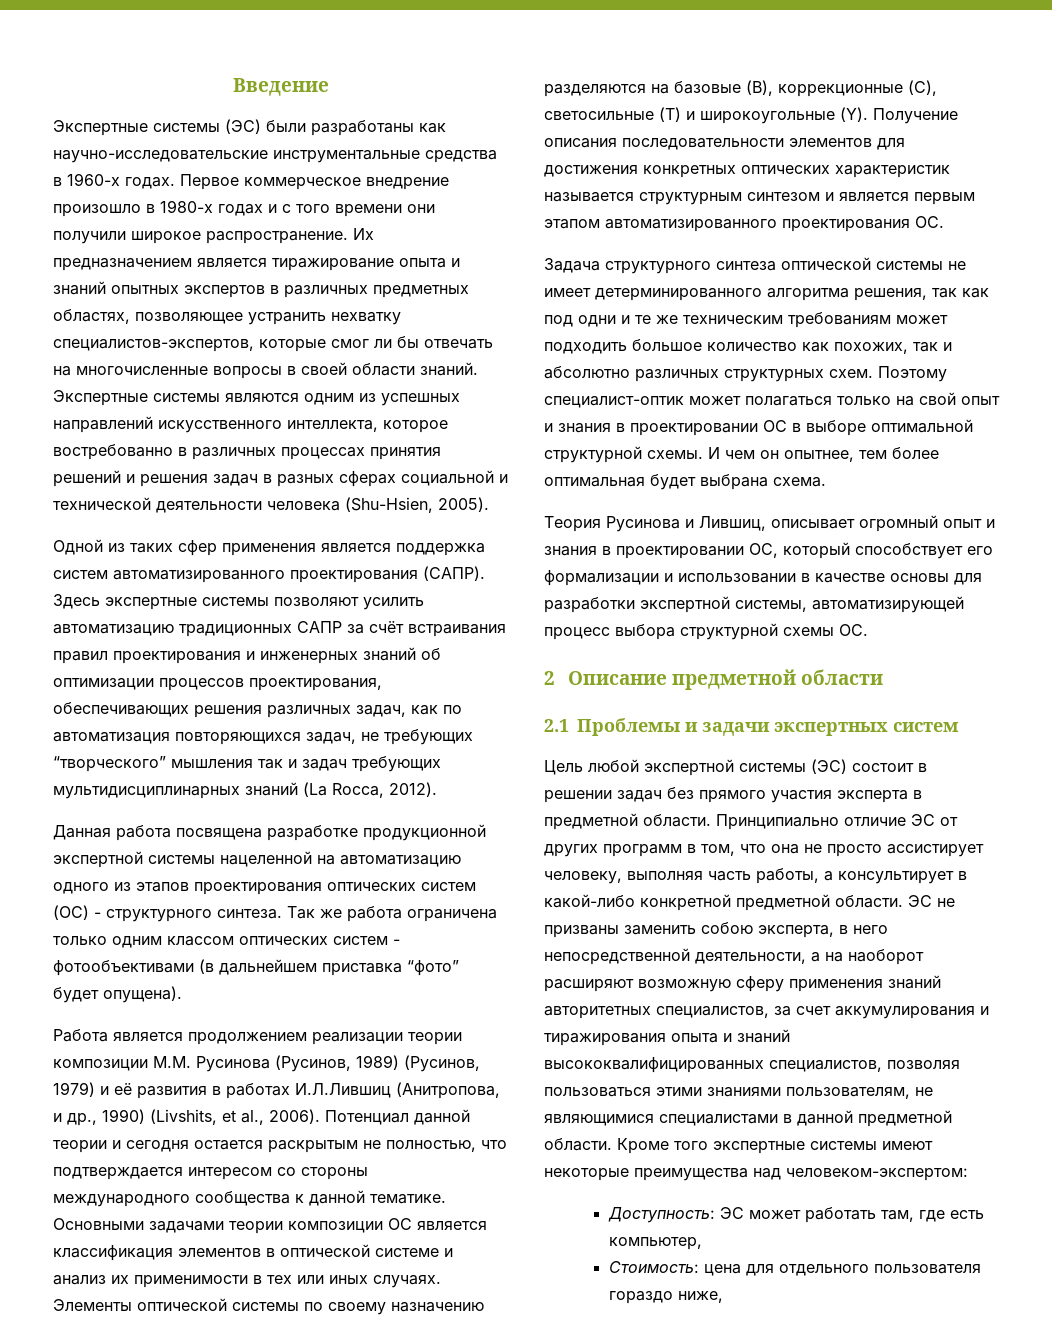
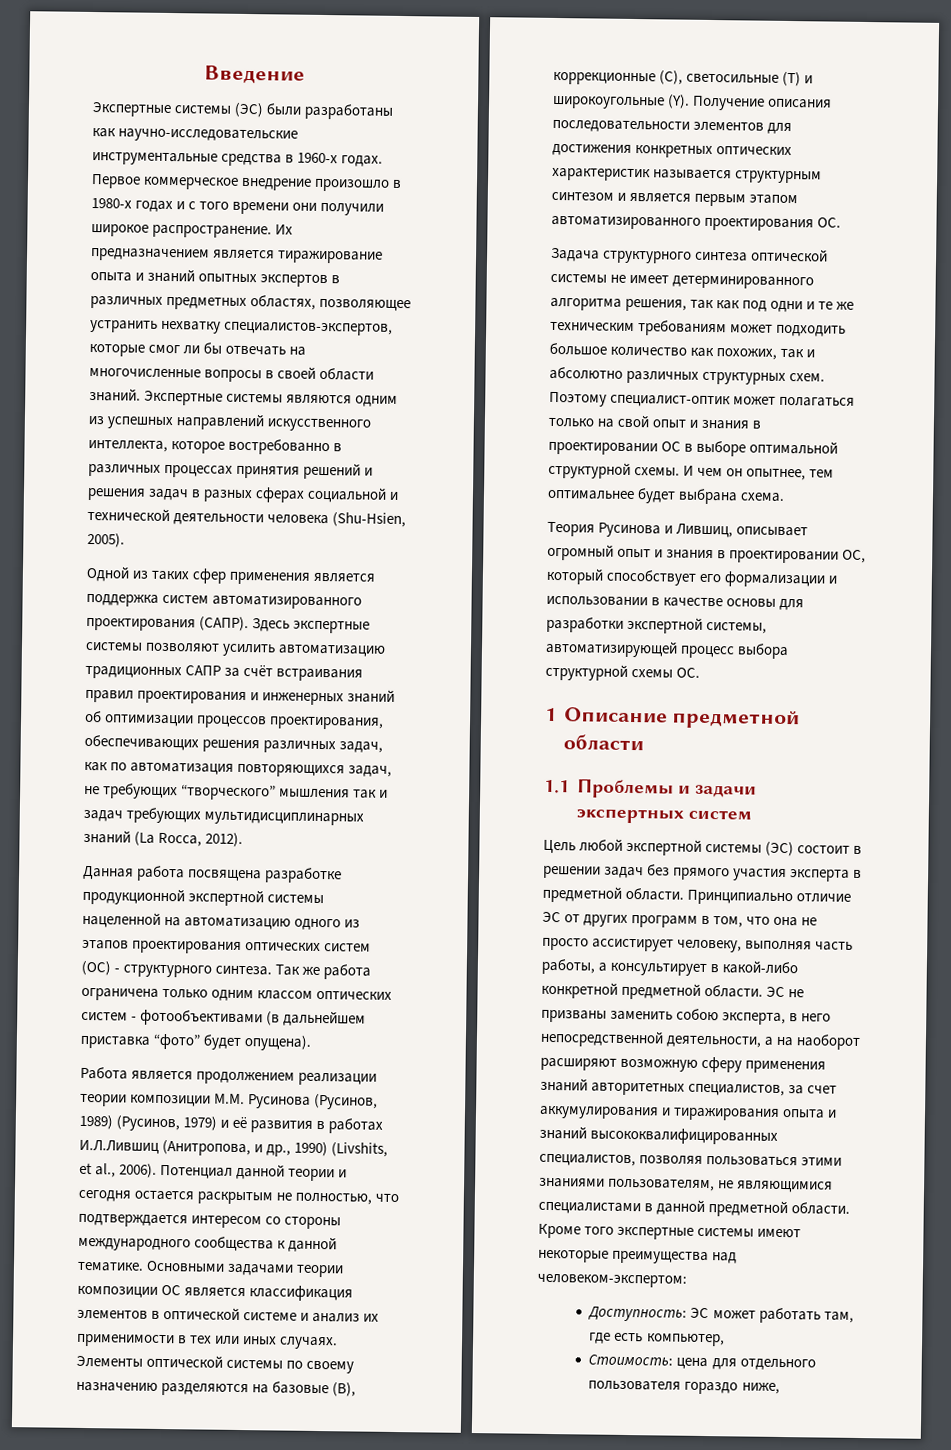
[892,447,939,459] [544,477,645,487] более оптимальная -> [547,489,635,501] оптимальнее
[544,671,555,685] 2 -> [545,707,557,722] 1
[544,719,569,732] 2.1 -> [544,779,570,794] 1.1

